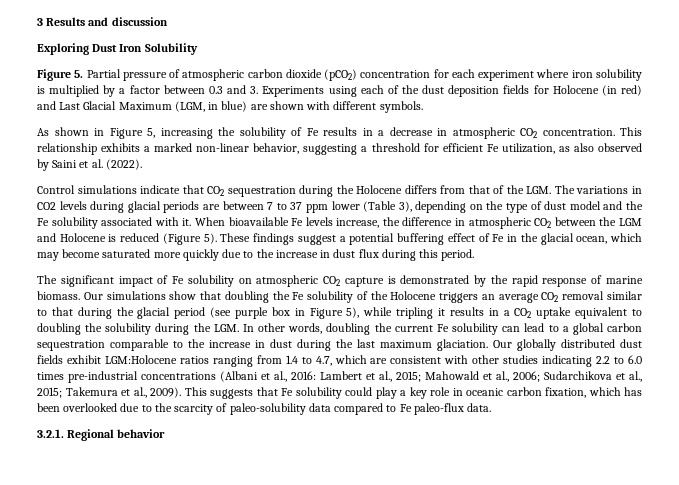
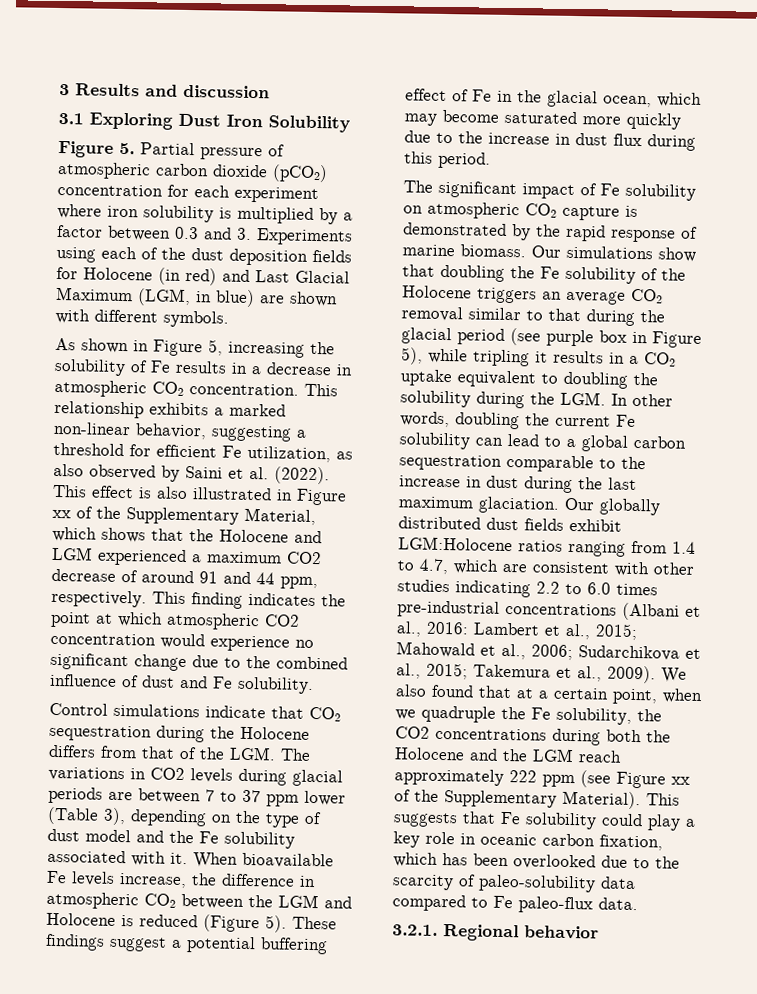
(168, 21) none -> [58,112,84,125] 3.1
(142, 164) none -> [52,484,347,506] [52,506,316,526] [52,526,322,544] [51,546,322,567] [51,568,318,590] [51,589,346,609] [50,611,300,631] [50,632,314,652] [50,652,348,672] [50,673,314,695] This effect is also illustrated in Figure xx of the Supplementary Material, which shows that the Holocene and LGM experienced a maximum CO2 decrease of around 91 and 44 ppm, respectively. This finding indicates the point at which atmospheric CO2 concentration would experience no significant change due to the combined influence of dust and Fe solubility.
(181, 392) none -> [661,667,687,683] [395,684,703,705] [395,705,662,725] [395,726,671,746] [394,747,622,763] [394,768,690,789] [394,789,641,810] We also found that at a certain point, when we quadruple the Fe solubility, the CO2 concentrations during both the Holocene and the LGM reach approximately 222 ppm (see Figure xx of the Supplementary Material).

